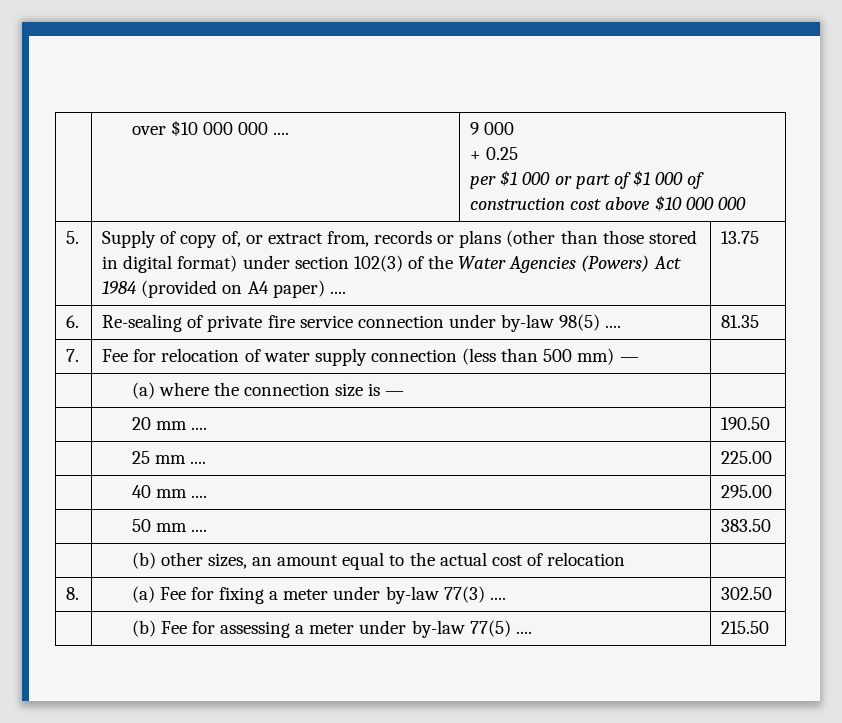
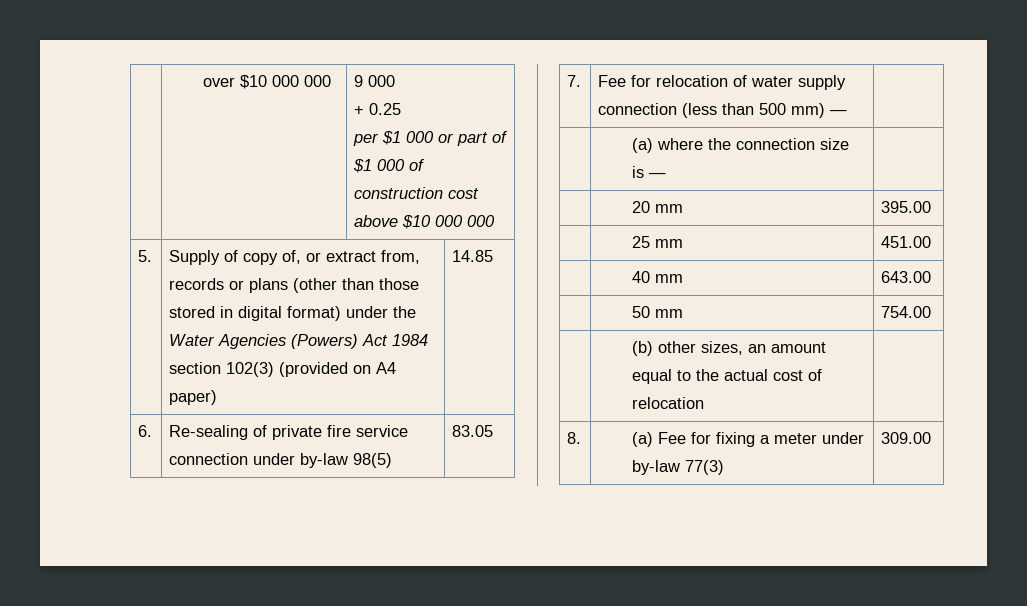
[273,132,290,135] .... -> (332, 81) none
[294,255,424,272] section 102(3) of -> (389, 312) none
(137, 287) none -> [169,362,275,377] section 102(3)
[329,291,346,294] [721,231,760,244] .... | 13.75 -> [452,250,494,262] | 14.85
[605,325,622,328] [721,315,760,328] .... | 81.35 -> [452,425,494,437] | 83.05
[190,427,207,430] [721,417,771,430] .... | 190.50 -> [881,201,932,213] | 395.00
[189,461,206,464] [721,451,773,464] .... | 225.00 -> [881,236,932,248] | 451.00
[190,495,207,498] [721,485,773,498] .... | 295.00 -> [881,271,932,283] | 643.00
[190,529,207,532] [721,519,772,532] .... | 383.50 -> [881,306,932,318] | 754.00
[489,597,506,600] [721,587,773,600] [131,620,532,638] [721,621,770,634] .... | 302.50 // | (b) Fee for assessing a meter under by-law 77(5) .... | 215.50 -> [881,432,932,444] | 309.00

